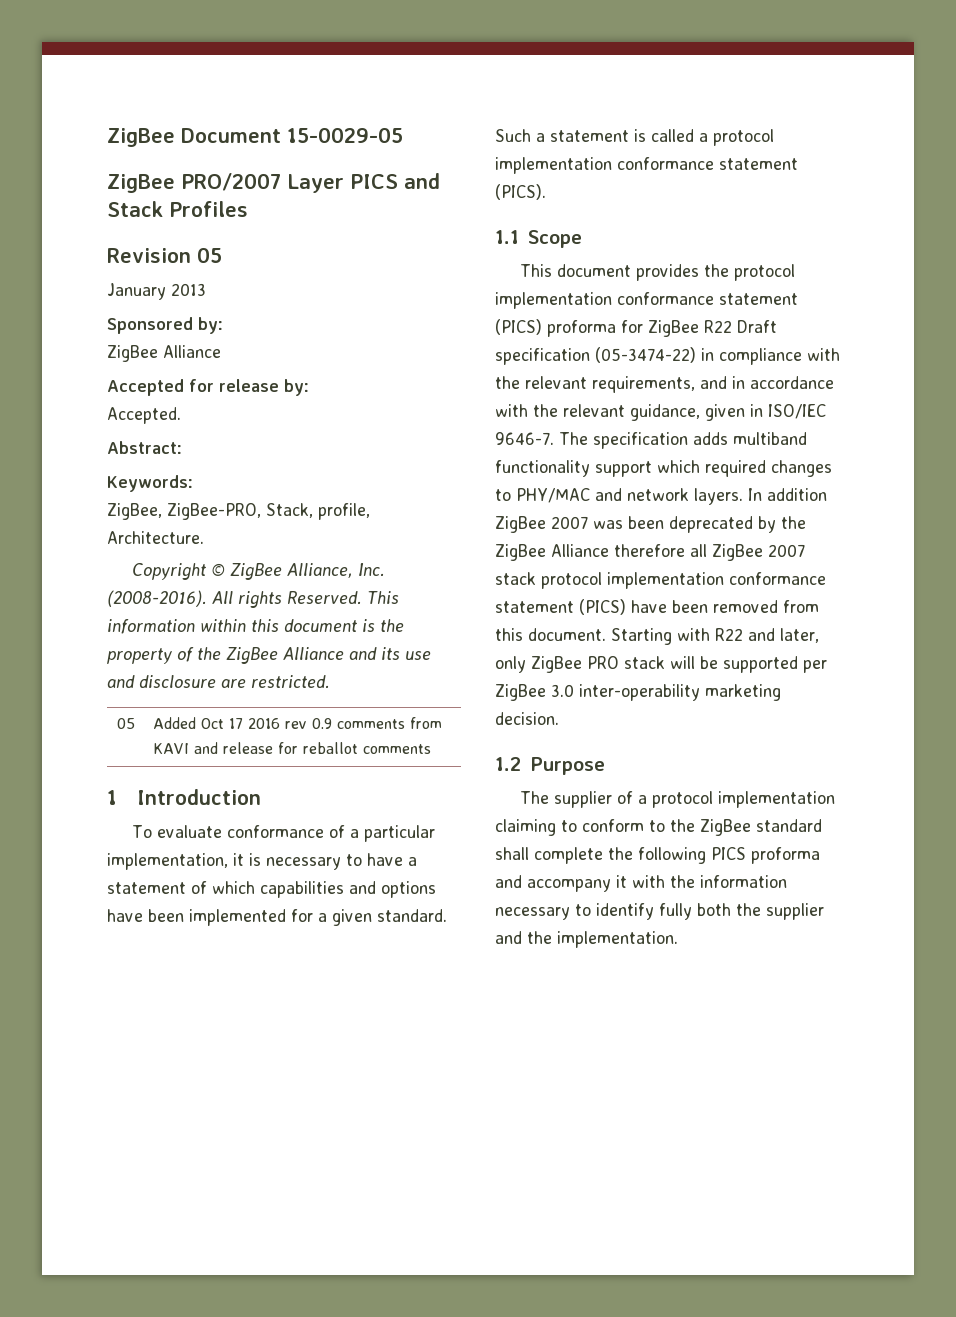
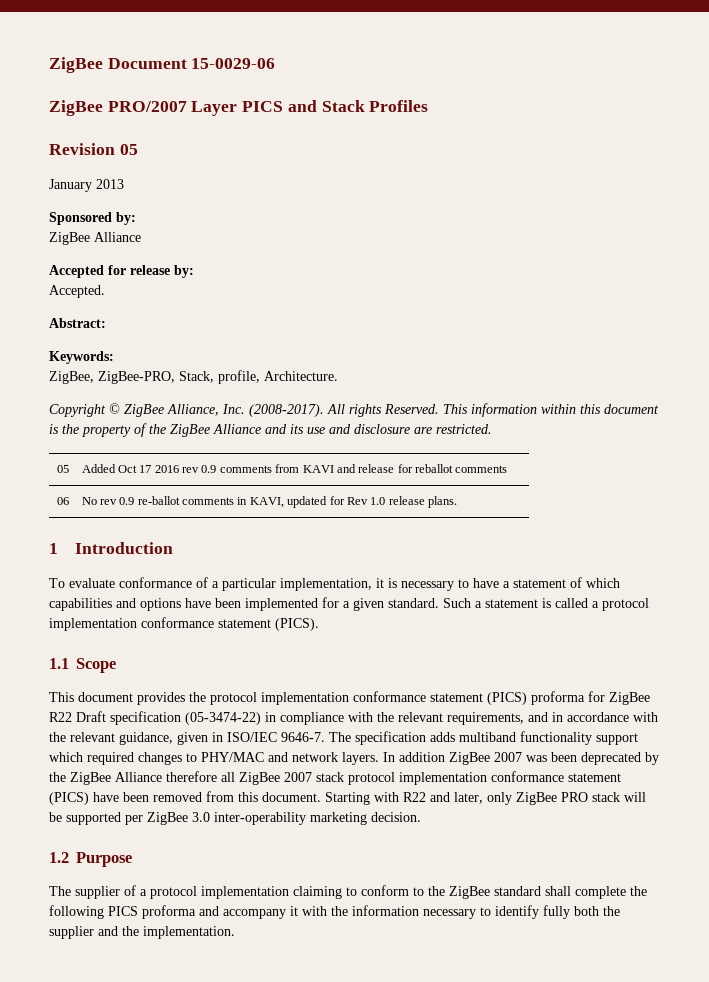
[287,127,403,143] 15-0029-05 -> [191,58,276,69] 15-0029-06
[107,590,207,607] (2008-2016). -> [249,404,324,417] (2008-2017).
(432, 749) none -> [56,497,69,505] [81,496,458,508] // 06 | No rev 0.9 re-ballot comments in KAVI, updated for Rev 1.0 release plans.

